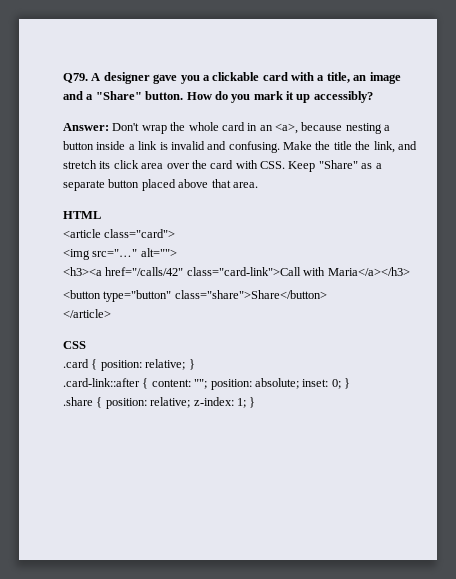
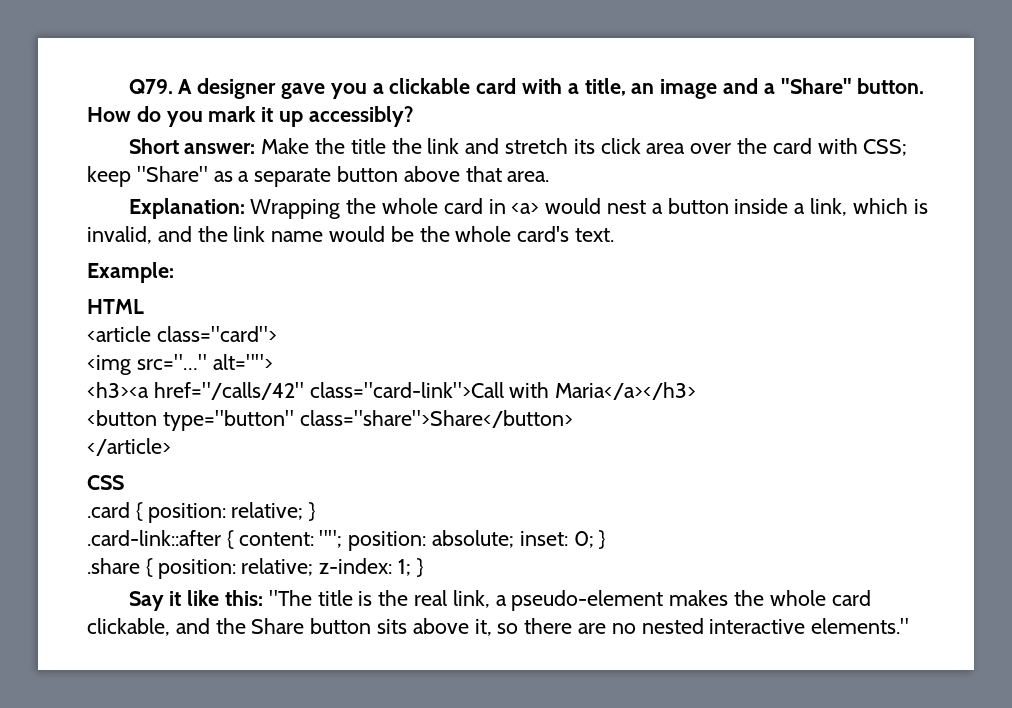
[63,122,391,134] [63,141,280,153] Answer: Don't wrap the whole card in an <a>, because nesting a button inside a link is invalid and confusing. -> [128,138,256,154] Short answer:
[373,141,395,153] link, -> [427,138,460,154] link
[260,161,316,172] CSS. Keep -> [863,139,908,156] [87,166,131,187] CSS; keep
[141,179,176,191] placed -> (399, 174) none
(258, 185) none -> [128,198,928,219] [87,226,615,244] [87,262,174,283] // Explanation: Wrapping the whole card in <a> would nest a button inside a link, which is invalid, and the link name would be the whole card's text. // Example:
(256, 402) none -> [128,590,871,611] [87,618,910,636] // Say it like this: "The title is the real link, a pseudo-element makes the whole card clickable, and the Share button sits above it, so there are no nested interactive elements."

